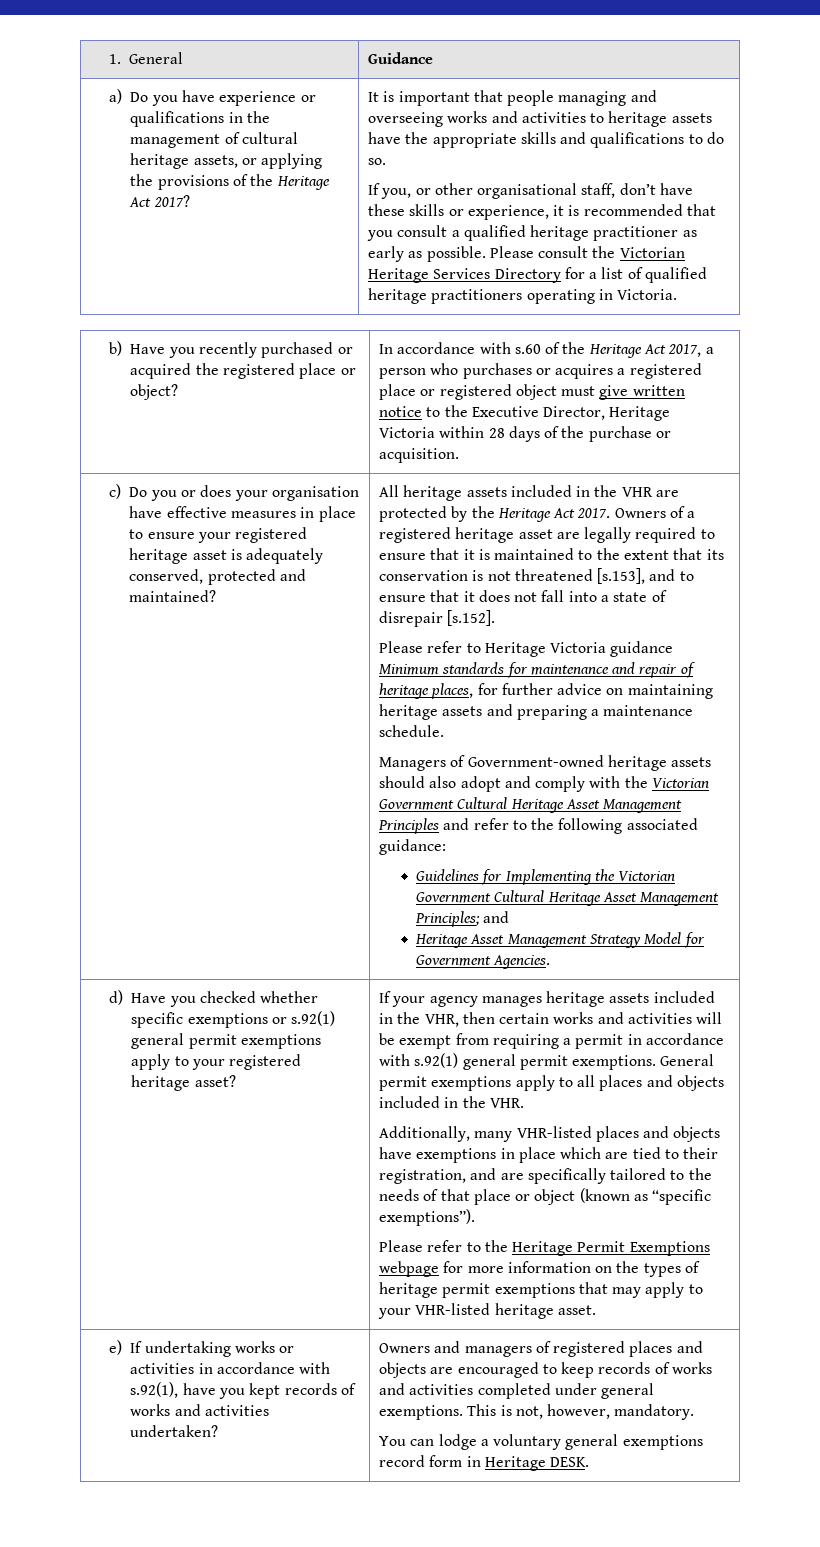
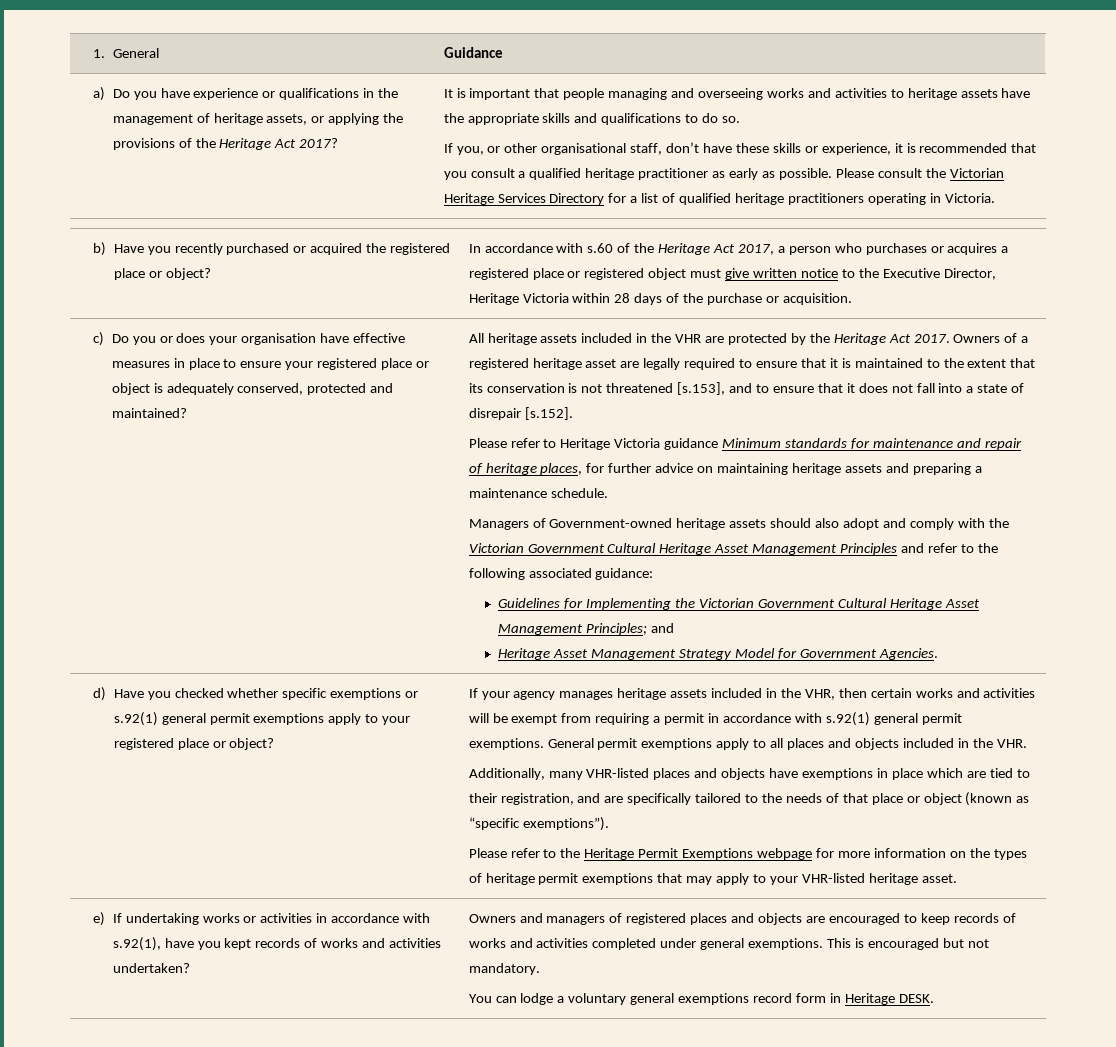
[242,132,299,144] cultural -> (210, 118) none
[129,548,227,564] heritage asset -> [381,358,430,370] [111,383,150,395] place or object
[131,1075,236,1091] heritage asset? -> [177,738,275,750] place or object?
[515,1404,611,1419] not, however, -> [867,938,989,950] encouraged but not

